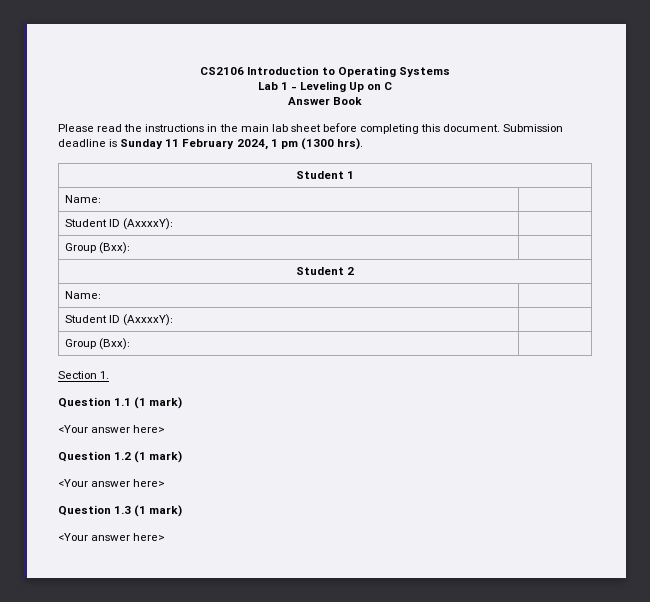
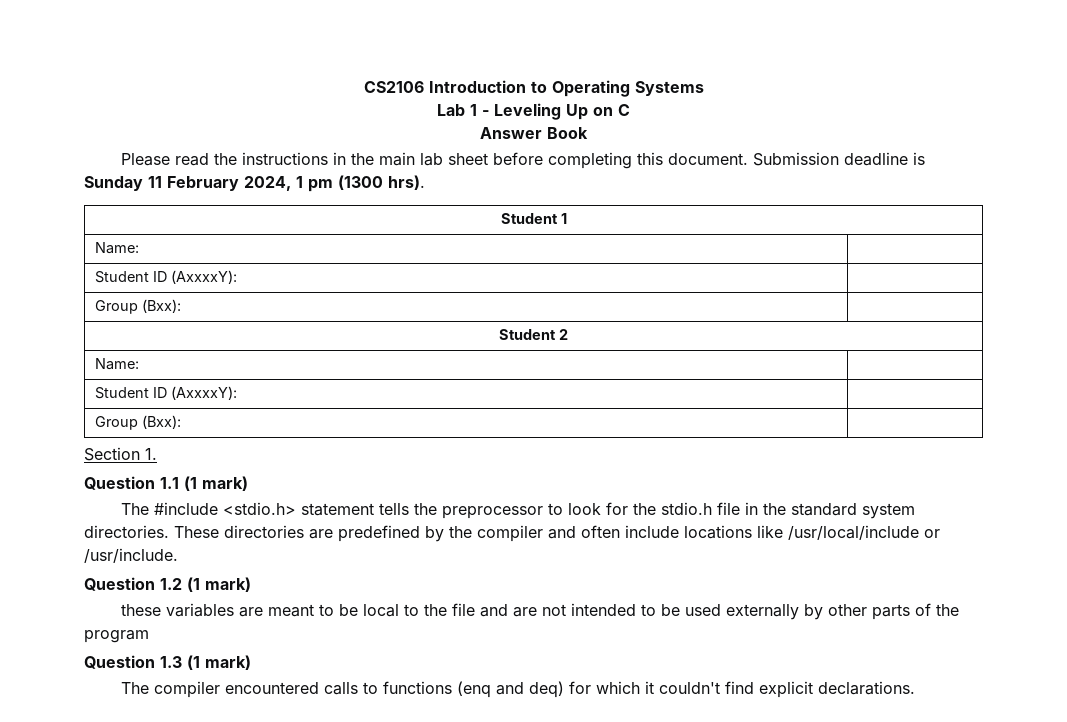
[58,425,166,433] [58,451,183,463] [58,479,166,487] [58,505,183,517] [58,533,166,541] <Your answer here> // Question 1.2 (1 mark) // <Your answer here> // Question 1.3 (1 mark) // <Your answer here> -> [120,502,915,519] [84,525,940,542] [84,548,178,563] [84,577,251,592] [120,603,959,620] [84,630,149,643] [84,655,251,670] [120,681,915,698] The #include <stdio.h> statement tells the preprocessor to look for the stdio.h file in the standard system directories. These directories are predefined by the compiler and often include locations like /usr/local/include or /usr/include. // Question 1.2 (1 mark) // these variables are meant to be local to the file and are not intended to be used externally by other parts of the program // Question 1.3 (1 mark) // The compiler encountered calls to functions (enq and deq) for which it couldn't find explicit declarations.

